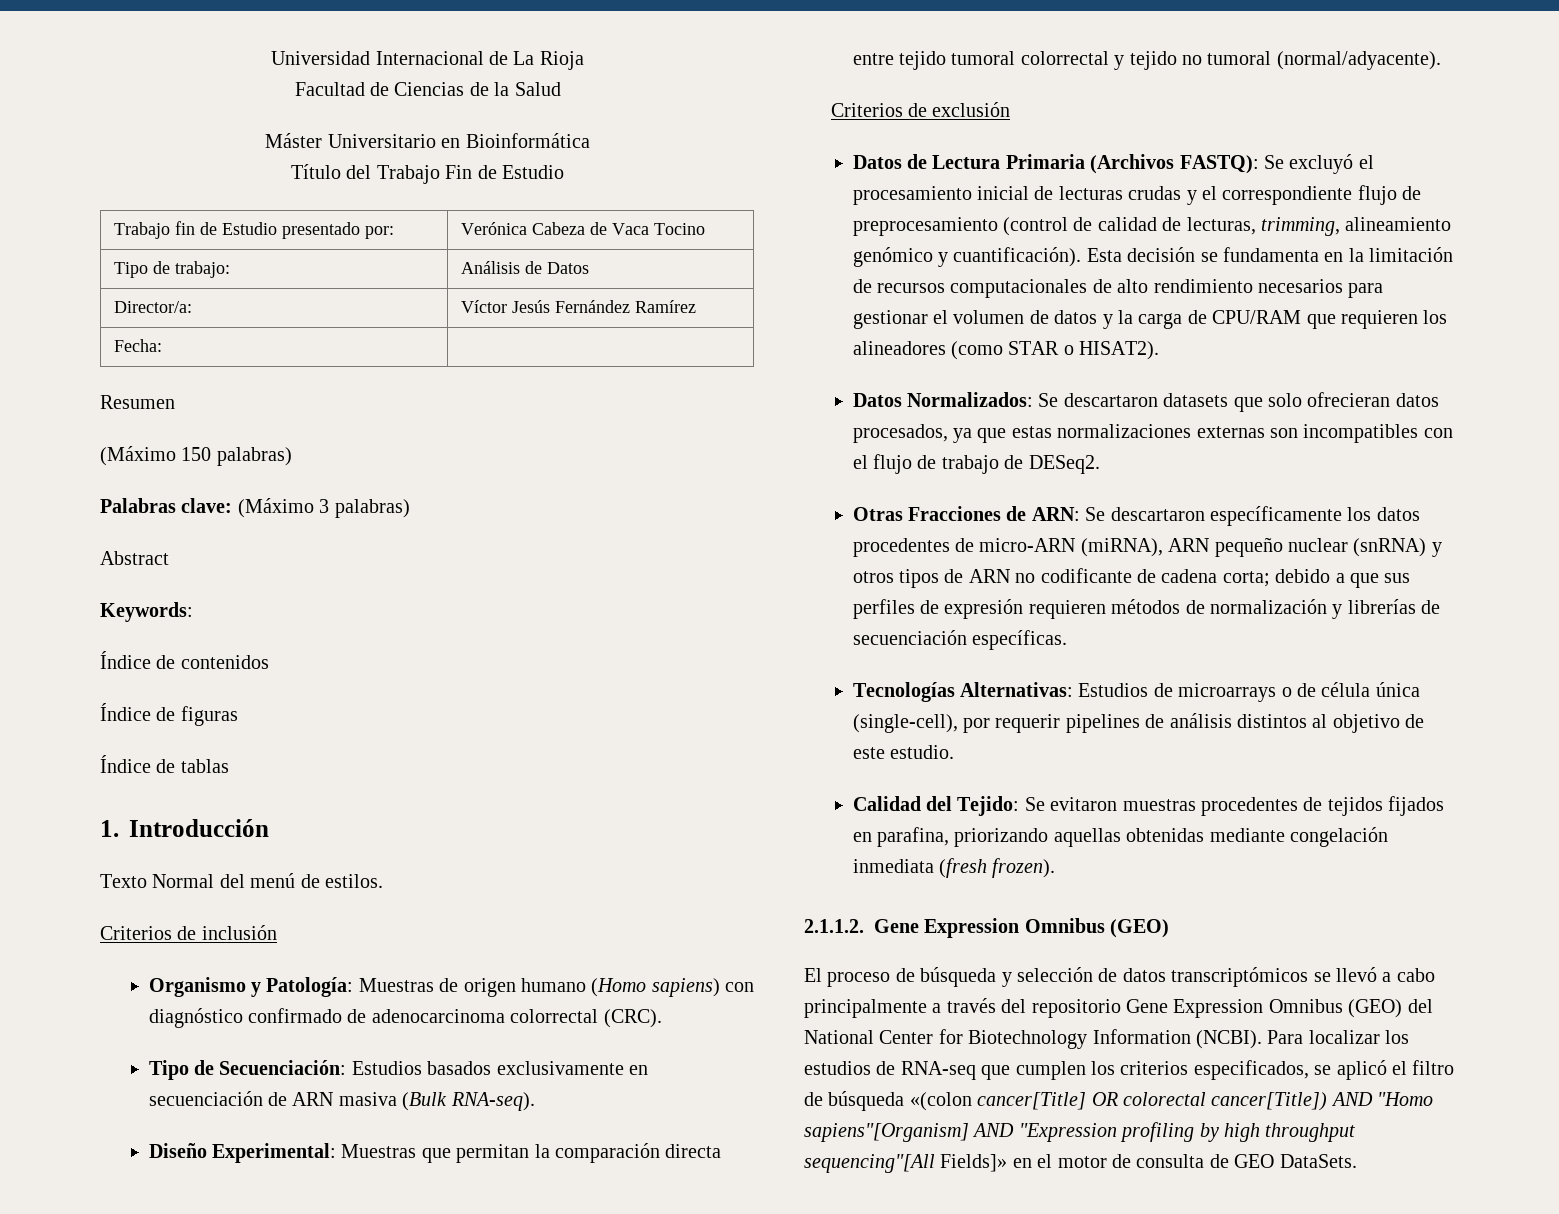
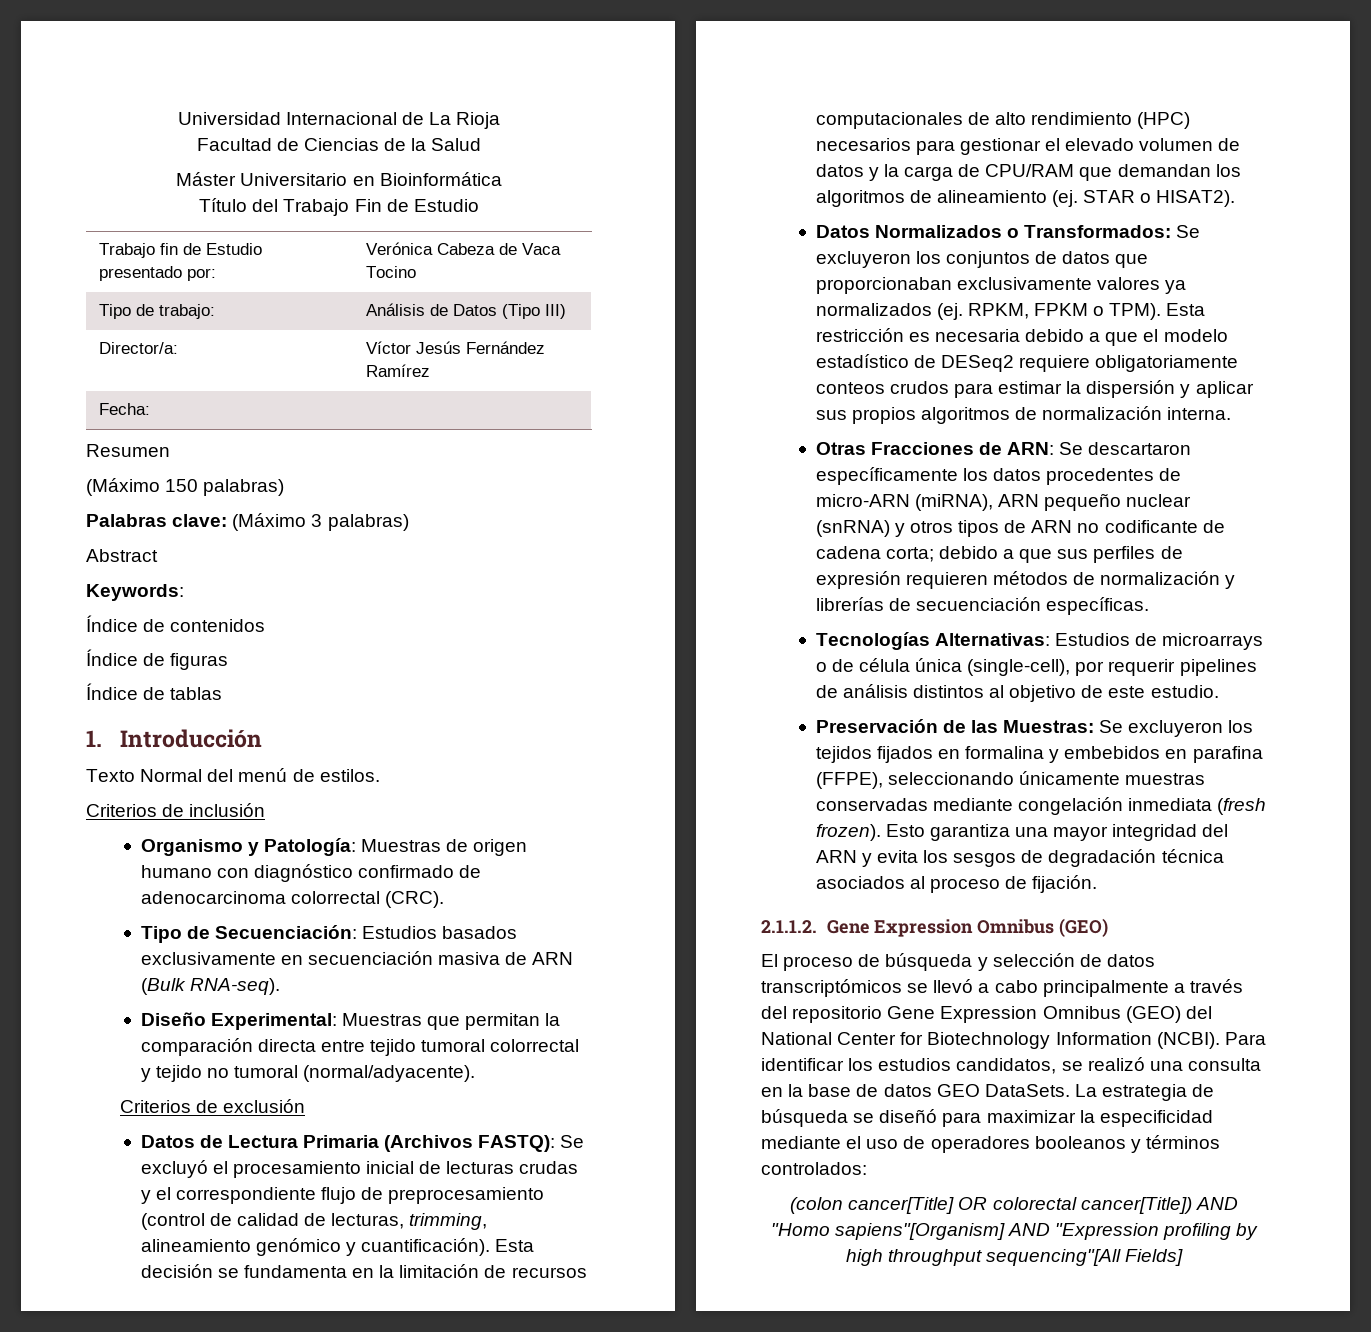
(590, 268) none -> [501,304,566,319] (Tipo III)
[591,978,720,997] (Homo sapiens) -> (212, 871) none
[268,1092,397,1106] de ARN masiva -> [438,952,574,965] masiva de ARN
(1253, 286) none -> [1137,112,1191,129] (HPC)
(949, 317) none -> [1065,138,1135,151] elevado
[1341,310,1448,329] [852,341,1160,360] [852,392,1439,412] [852,424,1453,443] [852,454,1100,474] requieren los alineadores (como STAR o HISAT2). // Datos Normalizados: Se descartaron datasets que solo ofrecieran datos procesados, ya que estas normalizaciones externas son incompatibles con el flujo de trabajo de DESeq2. -> [1117,164,1241,177] [815,190,1236,207] [815,225,1201,238] [815,251,1149,268] [815,277,1187,294] [815,303,1206,320] [815,328,1228,346] [815,354,1239,372] [815,380,1254,398] [815,406,1232,424] demandan los algoritmos de alineamiento (ej. STAR o HISAT2). // Datos Normalizados o Transformados: Se excluyeron los conjuntos de datos que proporcionaban exclusivamente valores ya normalizados (ej. RPKM, FPKM o TPM). Esta restricción es necesaria debido a que el modelo estadístico de DESeq2 requiere obligatoriamente conteos crudos para estimar la dispersión y aplicar sus propios algoritmos de normalización interna.
[852,796,1445,816] [852,827,1205,847] Calidad del Tejido: Se evitaron muestras procedentes de tejidos fijados en parafina, priorizando aquellas obtenidas -> [815,719,1254,737] [815,746,1263,763] [815,771,1206,789] [815,798,928,811] Preservación de las Muestras: Se excluyeron los tejidos fijados en formalina y embebidos en parafina (FFPE), seleccionando únicamente muestras conservadas
(1056, 868) none -> [885,824,1229,841] [815,849,1224,867] [815,875,1098,893] Esto garantiza una mayor integridad del ARN y evita los sesgos de degradación técnica asociados al proceso de fijación.
[1308,1030,1380,1044] localizar -> [761,1058,844,1071] identificar
[876,1060,1455,1080] [804,1091,972,1111] de RNA-seq que cumplen los criterios especificados, se aplicó el filtro de búsqueda «(colon -> [956,1057,1261,1074] [761,1084,1215,1101] [761,1109,1213,1127] [761,1135,1220,1153] [761,1162,867,1175] [790,1197,844,1214] candidatos, se realizó una consulta en la base de datos GEO DataSets. La estrategia de búsqueda se diseñó para maximizar la especificidad mediante el uso de operadores booleanos y términos controlados: // (colon
[940,1154,1357,1172] Fields]» en el motor de consulta de GEO DataSets. -> [1125,1249,1184,1266] Fields]

